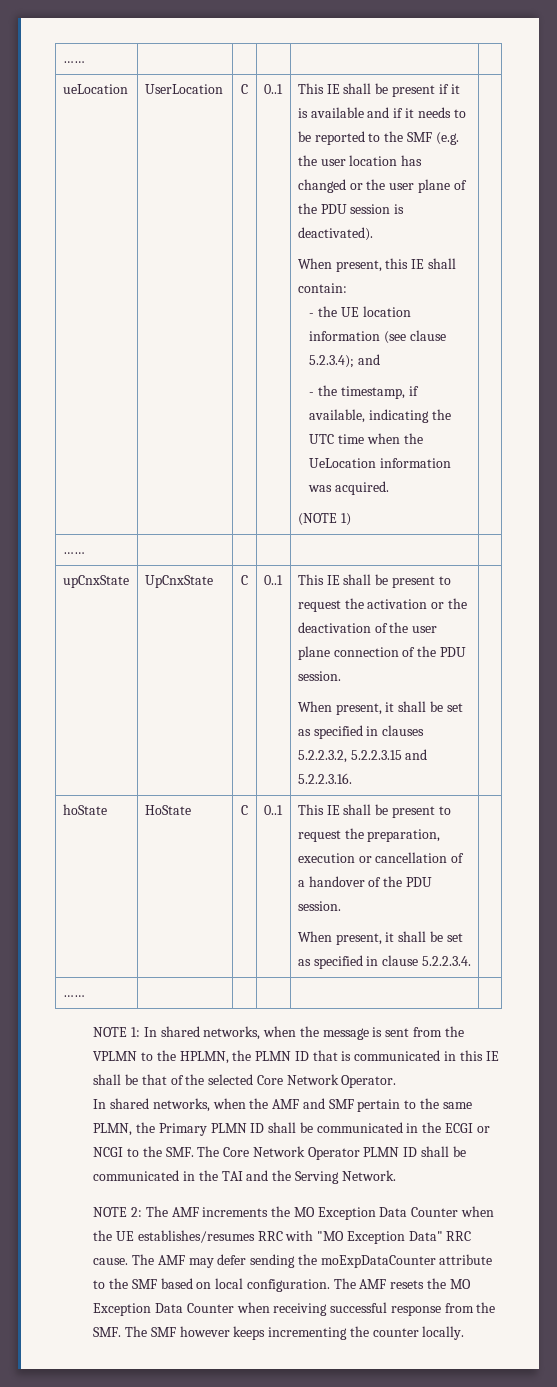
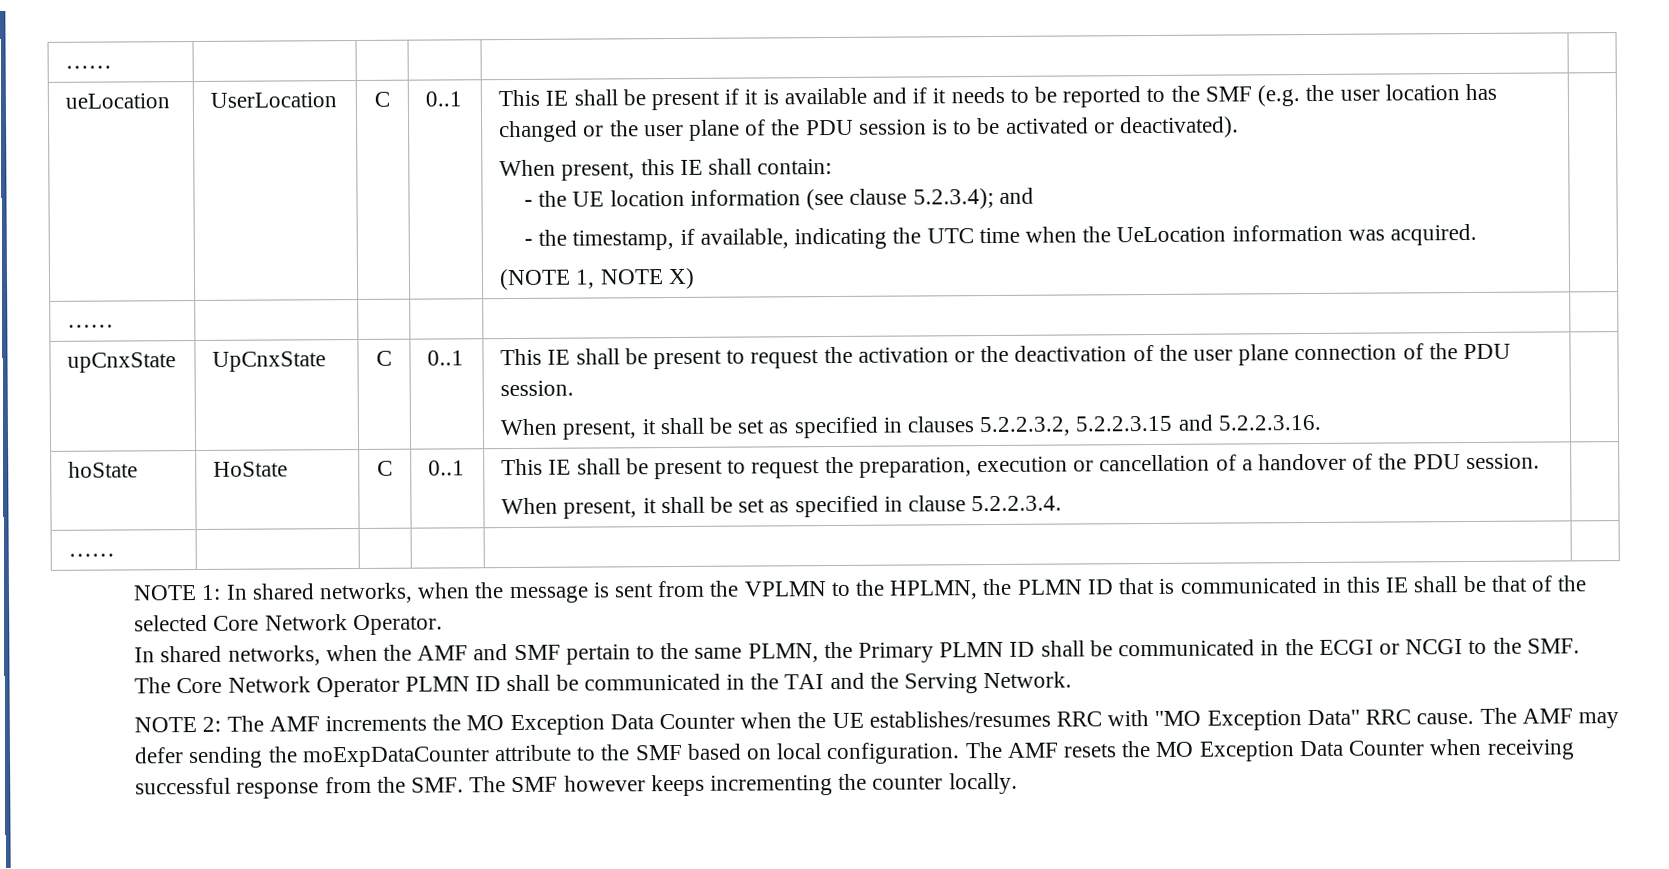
(405, 209) none -> [953,117,1115,135] to be activated or
[340,513,351,526] 1) -> [575,267,695,290] 1, NOTE X)

